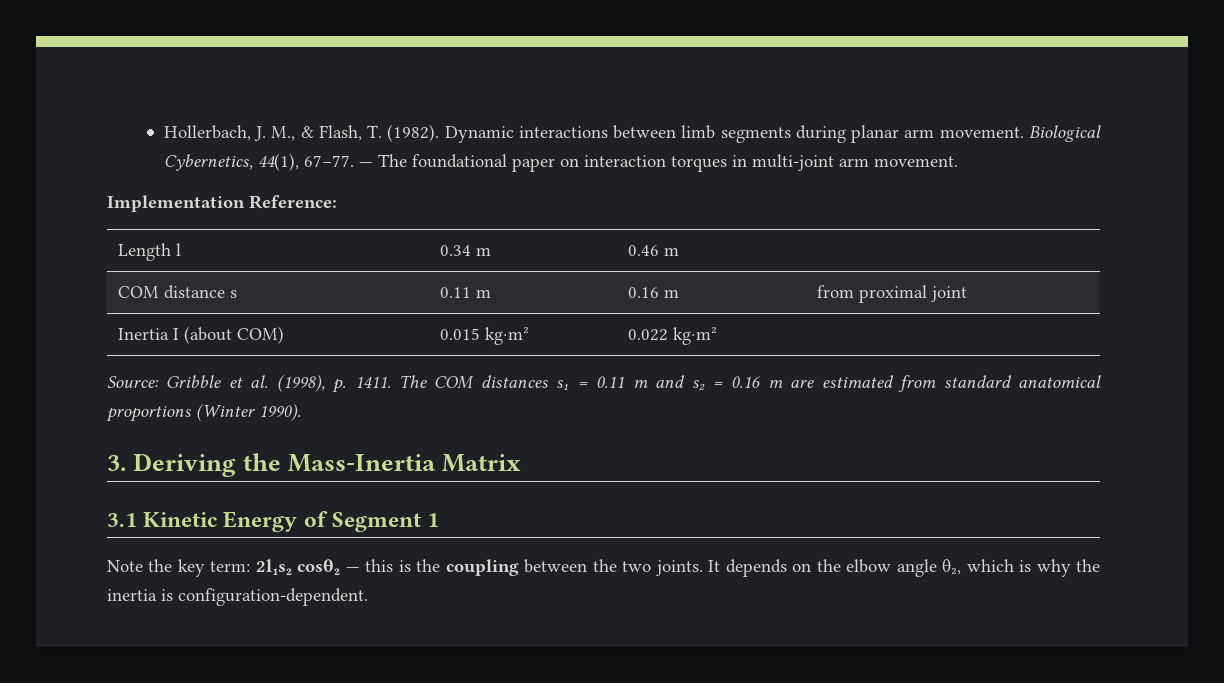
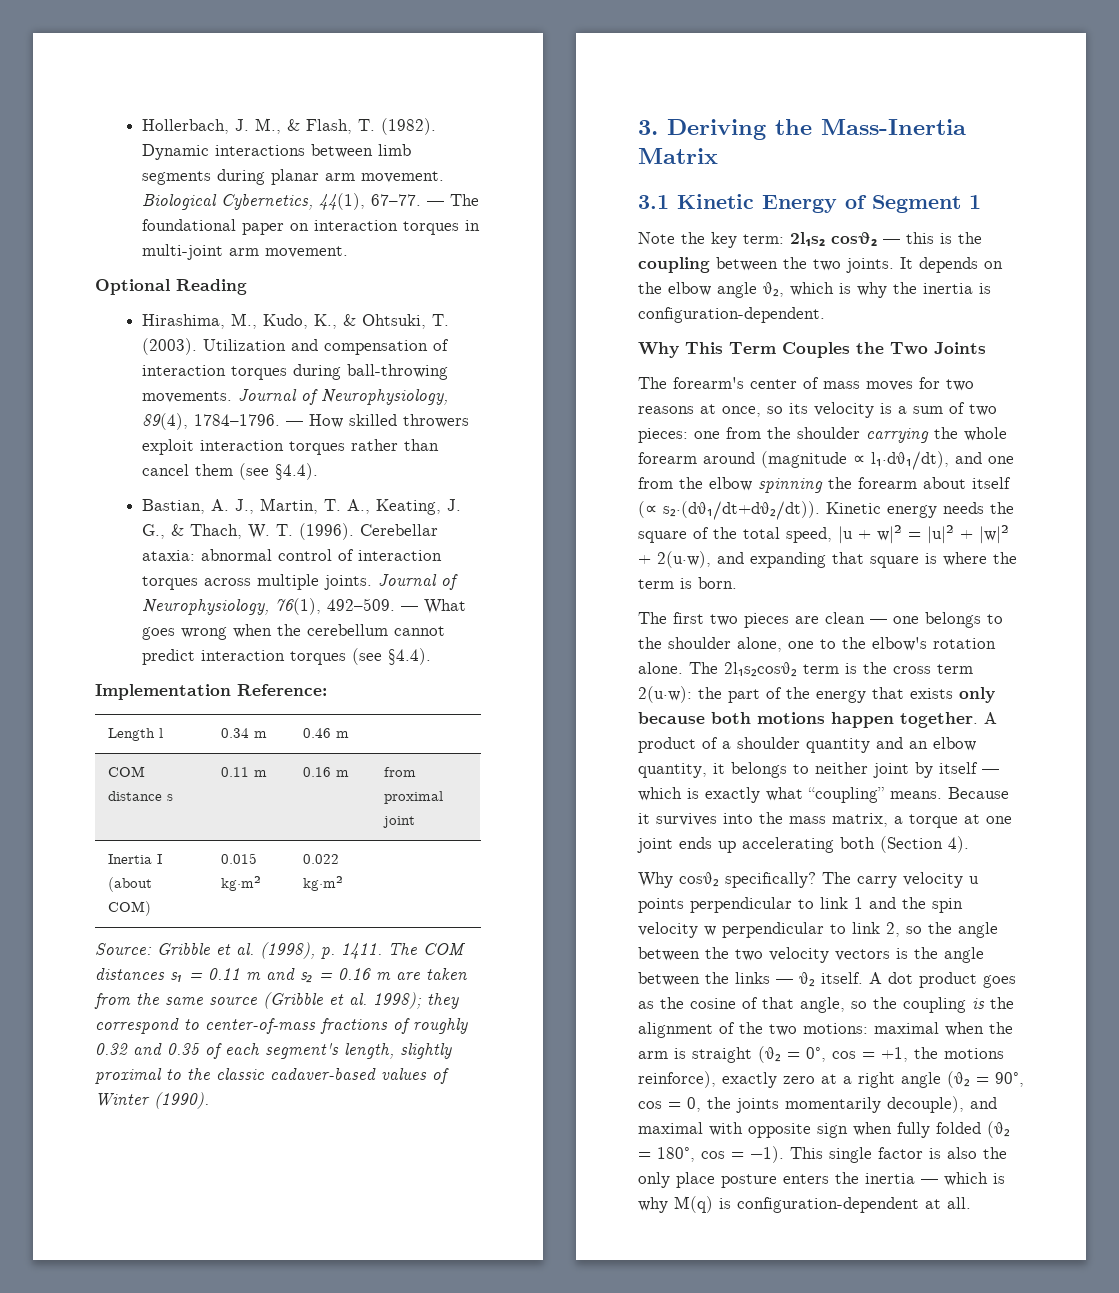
(958, 161) none -> [95,279,247,295] [142,313,450,329] [142,338,450,355] [142,364,449,380] [142,389,449,405] [142,413,470,430] [142,439,440,455] [142,463,319,480] [142,498,462,515] [142,523,439,540] [142,549,443,561] [142,574,459,590] [142,598,467,615] [142,624,446,640] [142,648,432,665] // Optional Reading // Hirashima, M., Kudo, K., & Ohtsuki, T. (2003). Utilization and compensation of interaction torques during ball-throwing movements. Journal of Neurophysiology, 89(4), 1784–1796. — How skilled throwers exploit interaction torques rather than cancel them (see §4.4). // Bastian, A. J., Martin, T. A., Keating, J. G., & Thach, W. T. (1996). Cerebellar ataxia: abnormal control of interaction torques across multiple joints. Journal of Neurophysiology, 76(1), 492–509. — What goes wrong when the cerebellum cannot predict interaction torques (see §4.4).
[821,375,1101,392] [106,403,301,422] estimated from standard anatomical proportions (Winter 1990). -> [426,968,467,980] [94,992,459,1009] [95,1018,468,1034] [95,1043,452,1059] [95,1068,449,1084] [95,1092,209,1109] taken from the same source (Gribble et al. 1998); they correspond to center-of-mass fractions of roughly 0.32 and 0.35 of each segment's length, slightly proximal to the classic cadaver-based values of Winter (1990).
(368, 597) none -> [638,342,986,358] [638,377,974,391] [638,402,997,418] [638,427,1007,443] [638,451,1014,470] [638,477,1011,493] [638,501,1014,520] [638,525,1009,544] [638,551,1017,568] [638,577,737,589] [638,612,1003,628] [638,637,996,652] [638,662,973,677] [638,686,995,703] [638,712,997,728] [638,737,976,753] [638,762,999,778] [638,787,1009,803] [638,812,1012,828] [637,836,969,853] [638,872,979,888] [638,897,963,913] [638,922,998,938] [638,947,984,963] [638,972,1016,988] [638,997,1014,1013] [638,1022,1013,1038] [638,1046,1004,1063] [638,1071,1024,1088] [638,1096,997,1113] [638,1121,1010,1138] [638,1146,1007,1163] [638,1172,1005,1188] [638,1196,971,1213] // Why This Term Couples the Two Joints // The forearm's center of mass moves for two reasons at once, so its velocity is a sum of two pieces: one from the shoulder carrying the whole forearm around (magnitude ∝ l₁·dθ₁/dt), and one from the elbow spinning the forearm about itself (∝ s₂·(dθ₁/dt+dθ₂/dt)). Kinetic energy needs the square of the total speed, |u + w|² = |u|² + |w|² + 2(u·w), and expanding that square is where the term is born. // The first two pieces are clean — one belongs to the shoulder alone, one to the elbow's rotation alone. The 2l₁s₂cosθ₂ term is the cross term 2(u·w): the part of the energy that exists only because both motions happen together. A product of a shoulder quantity and an elbow quantity, it belongs to neither joint by itself — which is exactly what “coupling” means. Because it survives into the mass matrix, a torque at one joint ends up accelerating both (Section 4). // Why cosθ₂ specifically? The carry velocity u points perpendicular to link 1 and the spin velocity w perpendicular to link 2, so the angle between the two velocity vectors is the angle between the links — θ₂ itself. A dot product goes as the cosine of that angle, so the coupling is the alignment of the two motions: maximal when the arm is straight (θ₂ = 0°, cos = +1, the motions reinforce), exactly zero at a right angle (θ₂ = 90°, cos = 0, the joints momentarily decouple), and maximal with opposite sign when fully folded (θ₂ = 180°, cos = −1). This single factor is also the only place posture enters the inertia — which is why M(q) is configuration-dependent at all.

